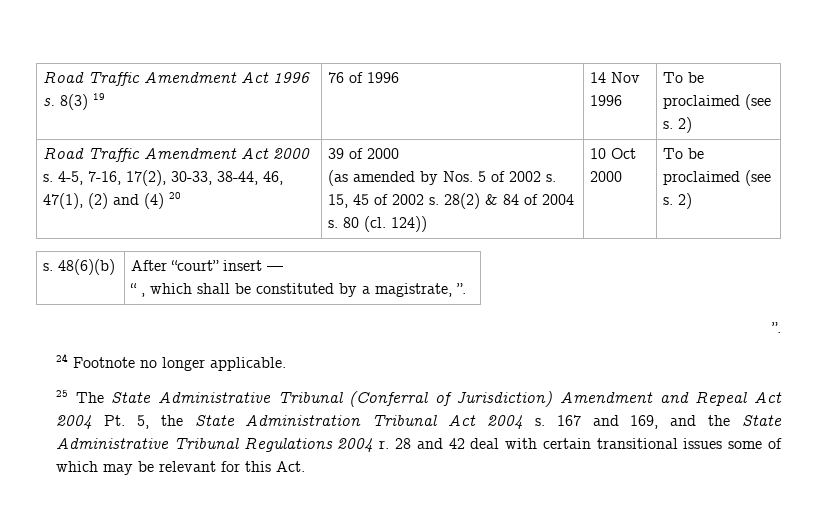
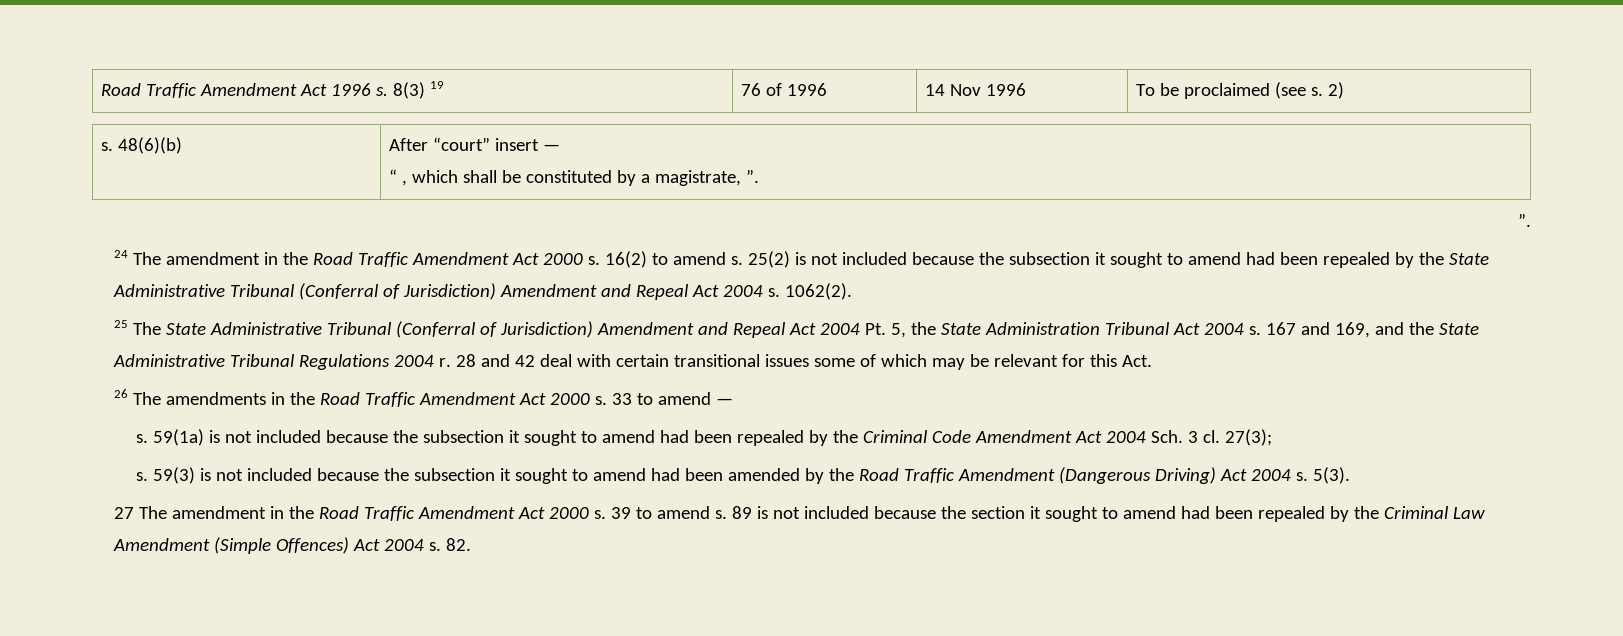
[43,147,311,162] [43,170,284,186] [43,192,182,209] [328,148,400,159] [328,170,557,186] [328,193,575,209] [328,216,428,232] [590,148,637,159] [590,171,623,182] [663,148,705,159] [663,170,772,186] [663,193,693,209] // Road Traffic Amendment Act 2000 s. 4-5, 7-16, 17(2), 30-33, 38-44, 46, 47(1), (2) and (4) 20 | 39 of 2000 // (as amended by Nos. 5 of 2002 s. 15, 45 of 2002 s. 28(2) & 84 of 2004 s. 80 (cl. 124)) | 10 Oct 2000 | To be proclaimed (see s. 2) -> (1344, 90) none
[73,357,287,371] Footnote no longer applicable. -> [133,251,1489,268] [113,283,853,300] The amendment in the Road Traffic Amendment Act 2000 s. 16(2) to amend s. 25(2) is not included because the subsection it sought to amend had been repealed by the State Administrative Tribunal (Conferral of Jurisdiction) Amendment and Repeal Act 2004 s. 1062(2).
(306, 466) none -> [114,389,734,407] [136,429,1273,446] [136,467,1351,484] [114,506,1485,522] [113,537,472,554] // 26 The amendments in the Road Traffic Amendment Act 2000 s. 33 to amend — // s. 59(1a) is not included because the subsection it sought to amend had been repealed by the Criminal Code Amendment Act 2004 Sch. 3 cl. 27(3); // s. 59(3) is not included because the subsection it sought to amend had been amended by the Road Traffic Amendment (Dangerous Driving) Act 2004 s. 5(3). // 27 The amendment in the Road Traffic Amendment Act 2000 s. 39 to amend s. 89 is not included because the section it sought to amend had been repealed by the Criminal Law Amendment (Simple Offences) Act 2004 s. 82.

